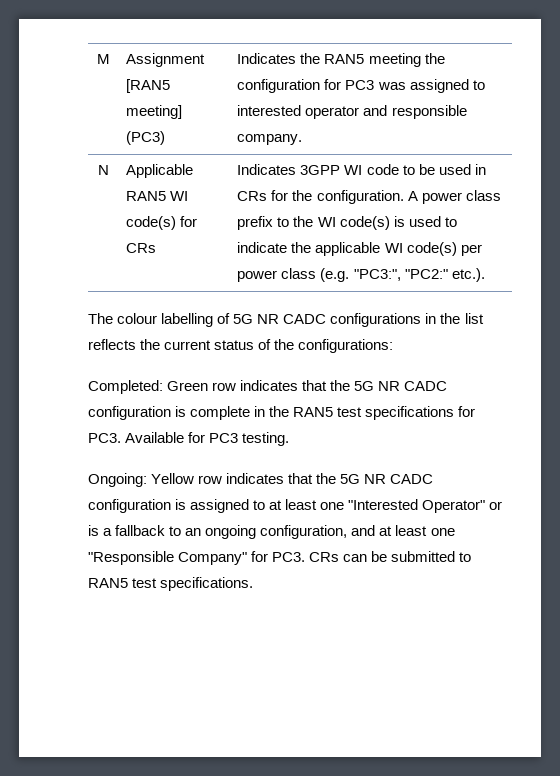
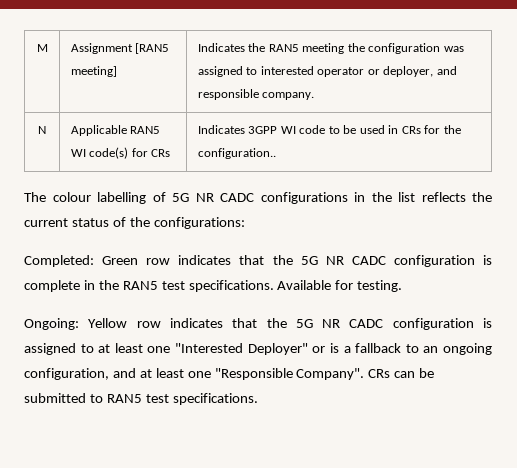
[126,131,166,145] (PC3) -> (117, 71) none
[324,79,375,90] for PC3 -> (441, 48) none
(360, 112) none -> [367,66,434,77] or deployer,
[316,190,501,204] [237,216,457,230] [237,242,482,256] [237,268,485,282] configuration. A power class prefix to the WI code(s) is used to indicate the applicable WI code(s) per power class (e.g. "PC3:", "PC2:" etc.). -> [197,148,276,159] configuration..
[365,406,476,420] [88,433,121,443] specifications for PC3. -> [188,280,274,292] specifications.
[209,433,239,443] PC3 -> (354, 285) none
[422,500,486,513] Operator" -> [247,343,308,355] Deployer"
[178,551,306,565] Company" for PC3. -> [296,368,365,380] Company".

